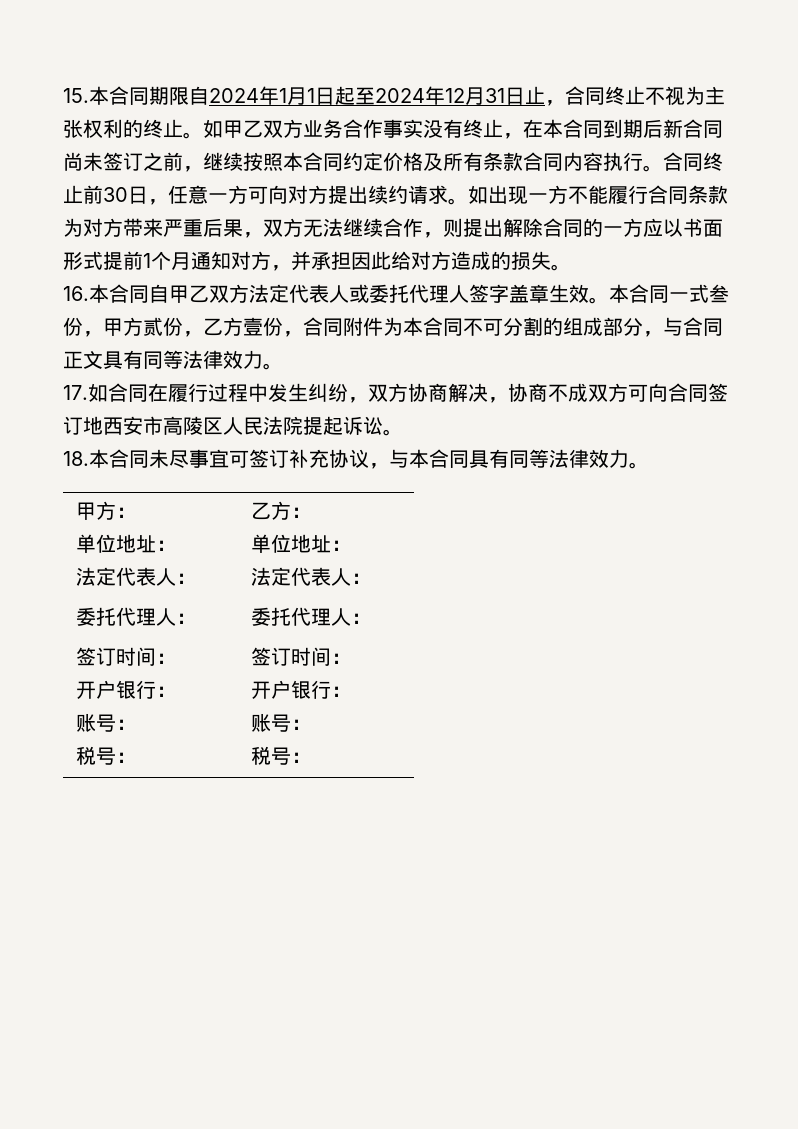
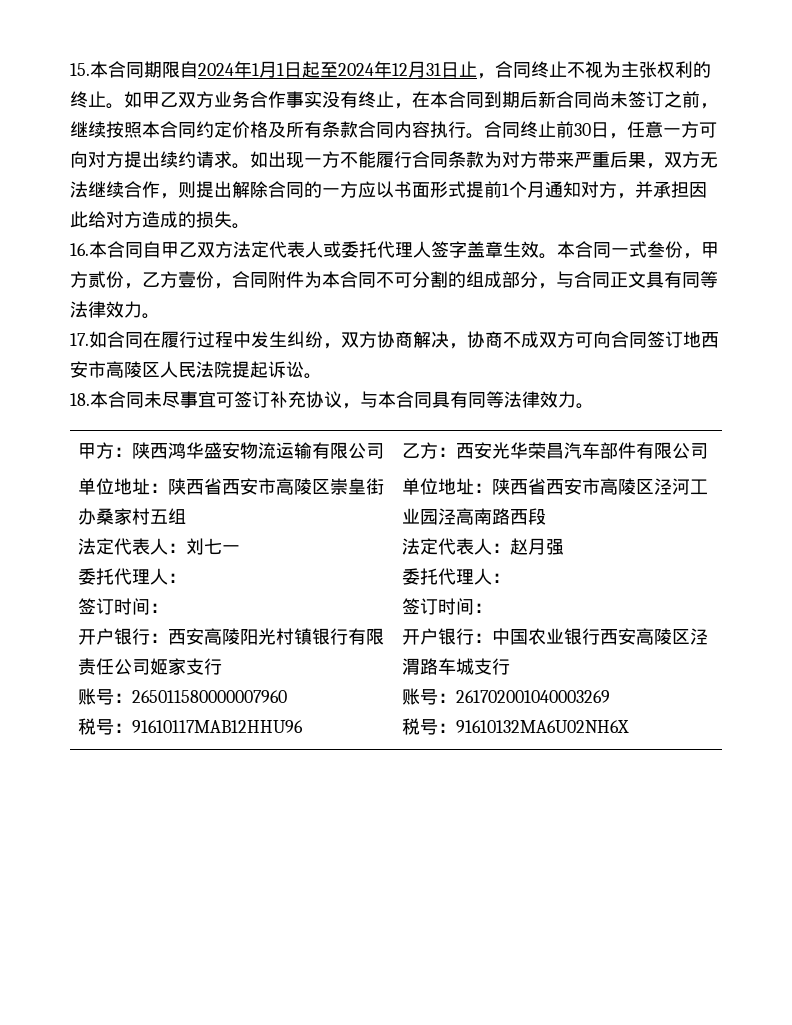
[76,534,177,553] [76,567,197,586] [76,607,197,626] [76,647,177,666] [76,680,177,699] [76,713,137,732] [76,746,137,765] // 单位地址： // 法定代表人： // 委托代理人： // 签订时间： // 开户银行： // 账号： // 税号： -> [131,442,384,459] [77,478,384,495] [77,508,186,525] [77,538,240,555] [77,568,186,585] [77,598,168,615] [77,628,384,645] [77,658,222,675] [77,688,287,705] [77,718,303,735] 陕西鸿华盛安物流运输有限公司 // 单位地址：陕西省西安市高陵区崇皇街办桑家村五组 // 法定代表人：刘七一 // 委托代理人： // 签订时间： // 开户银行：西安高陵阳光村镇银行有限责任公司姬家支行 // 账号：265011580000007960 // 税号：91610117MAB12HHU96
[251,534,352,553] [251,567,372,586] [251,607,372,626] [251,647,352,666] [251,680,352,699] [251,713,312,732] [251,746,312,765] // 单位地址： // 法定代表人： // 委托代理人： // 签订时间： // 开户银行： // 账号： // 税号： -> [455,442,708,459] [401,478,708,495] [401,508,546,525] [401,538,564,555] [401,568,510,585] [401,598,492,615] [401,628,708,645] [401,658,510,675] [401,688,610,705] [401,718,629,735] 西安光华荣昌汽车部件有限公司 // 单位地址：陕西省西安市高陵区泾河工业园泾高南路西段 // 法定代表人：赵月强 // 委托代理人： // 签订时间： // 开户银行：中国农业银行西安高陵区泾渭路车城支行 // 账号：261702001040003269 // 税号：91610132MA6U02NH6X

